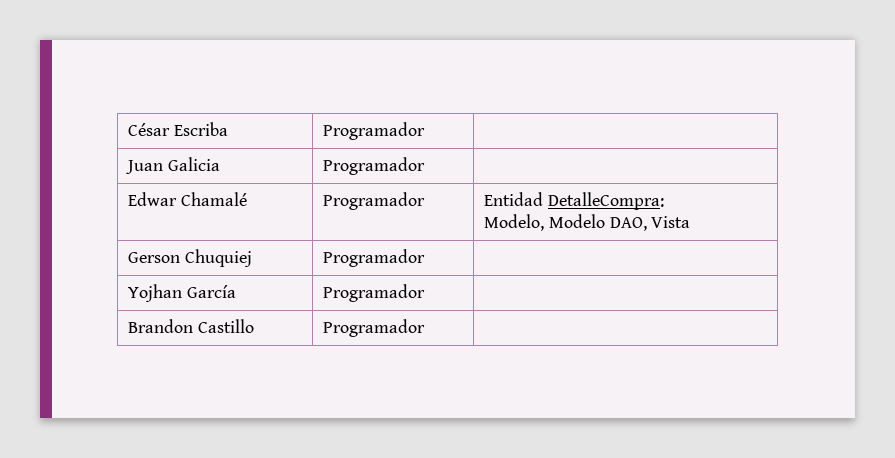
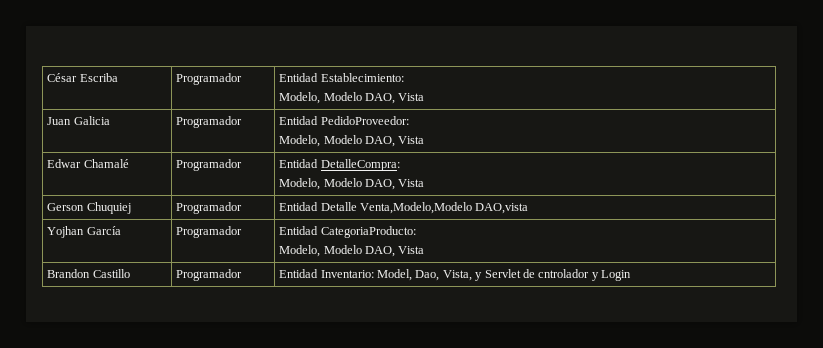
[126,157,220,174] [323,157,426,175] // Juan Galicia | Programador | -> [279,73,404,82] [279,92,425,104] [47,116,110,125] [176,116,243,128] [279,116,409,125] [279,135,425,147] Entidad Establecimiento: // Modelo, Modelo DAO, Vista // Juan Galicia | Programador | Entidad PedidoProveedor: // Modelo, Modelo DAO, Vista
(426, 258) none -> [279,202,529,214] Entidad Detalle Venta,Modelo,Modelo DAO,vista
[128,319,254,333] [323,319,426,337] // Brandon Castillo | Programador | -> [279,226,416,238] [279,245,425,257] [47,269,130,278] [176,269,243,281] [279,269,632,281] Entidad CategoriaProducto: // Modelo, Modelo DAO, Vista // Brandon Castillo | Programador | Entidad Inventario: Model, Dao, Vista, y Servlet de cntrolador y Login

